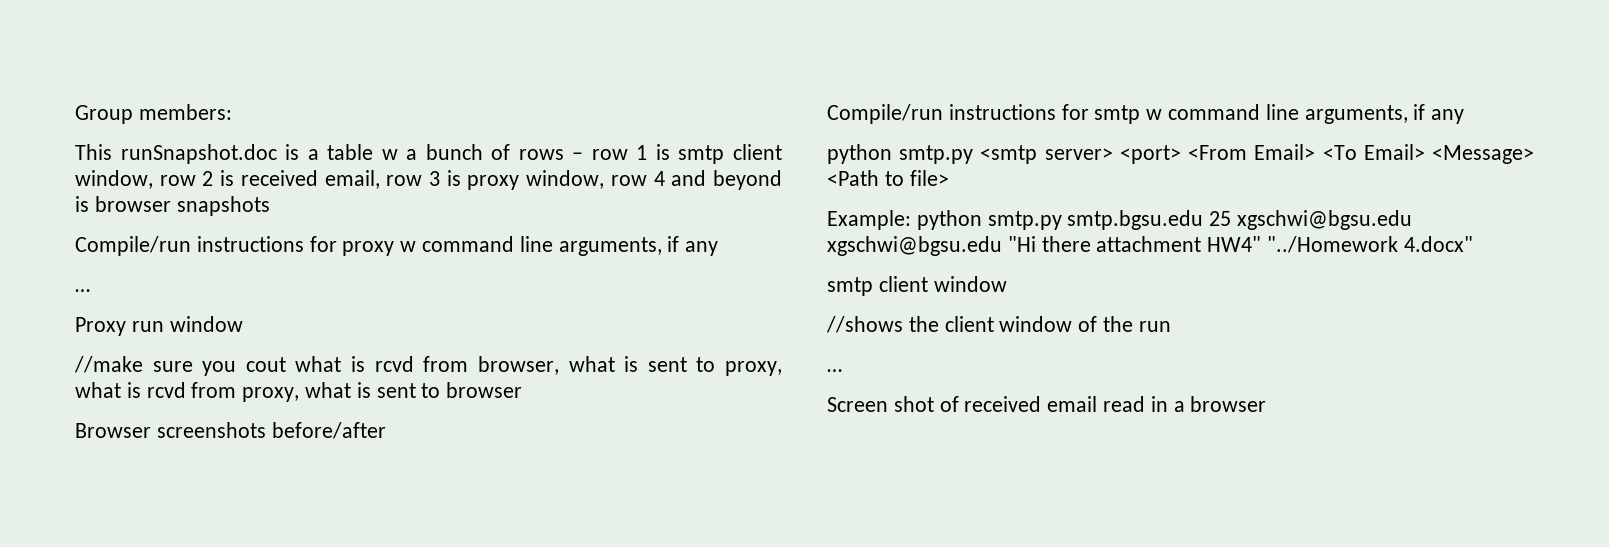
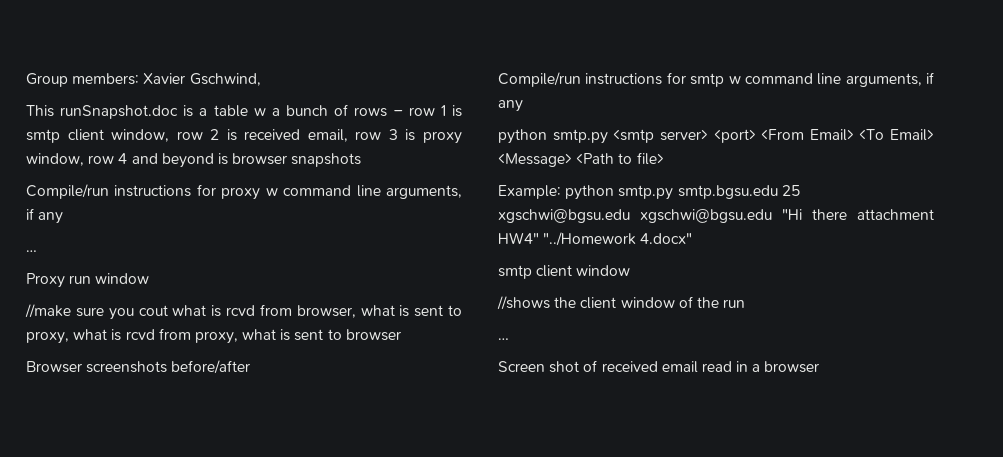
(232, 112) none -> [143,73,261,86] Xavier Gschwind,

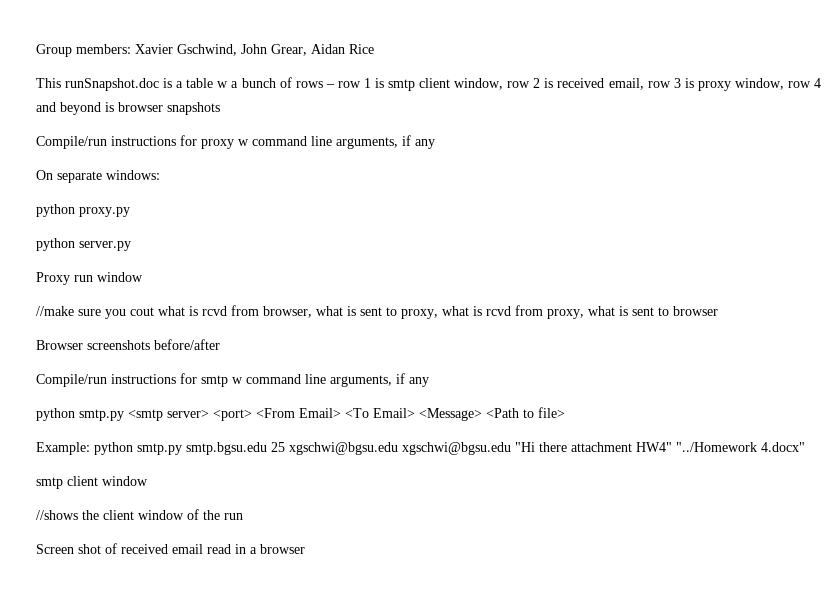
(261, 79) none -> [241,44,374,56] John Grear, Aidan Rice
[26,250,37,252] … -> [36,170,160,183] [36,204,130,217] [36,238,131,251] On separate windows: // python proxy.py // python server.py
[498,338,509,340] // … -> (243, 516) none

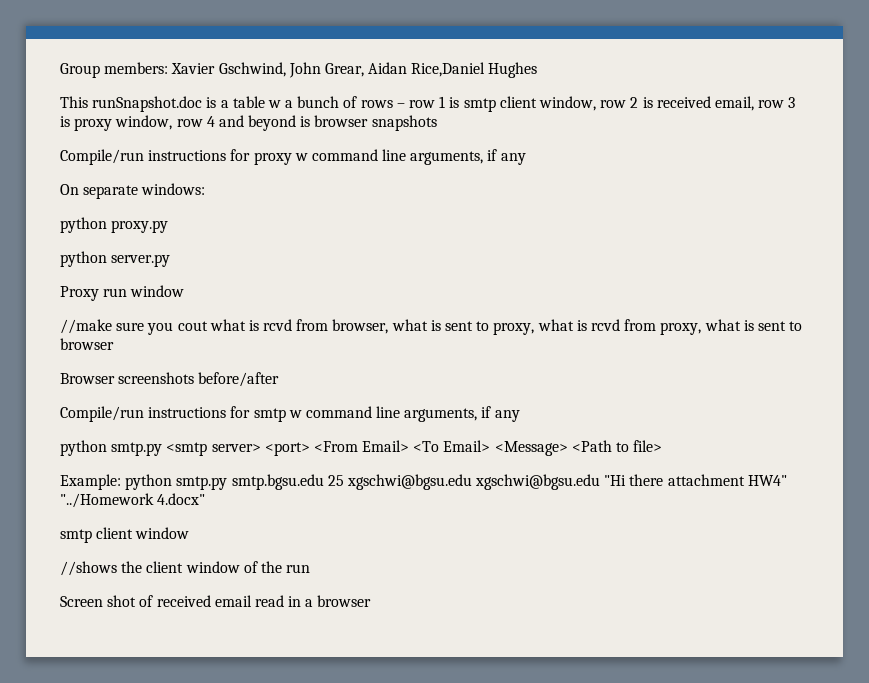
[349,44,374,54] Rice -> [411,62,538,78] Rice,Daniel Hughes

